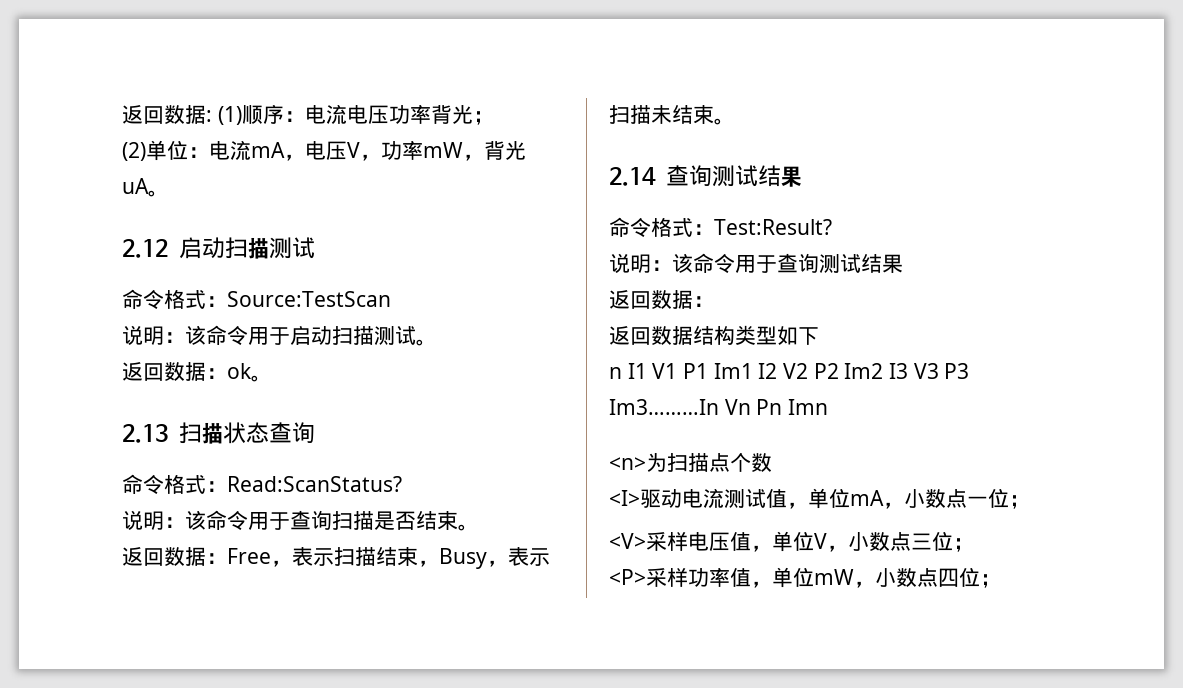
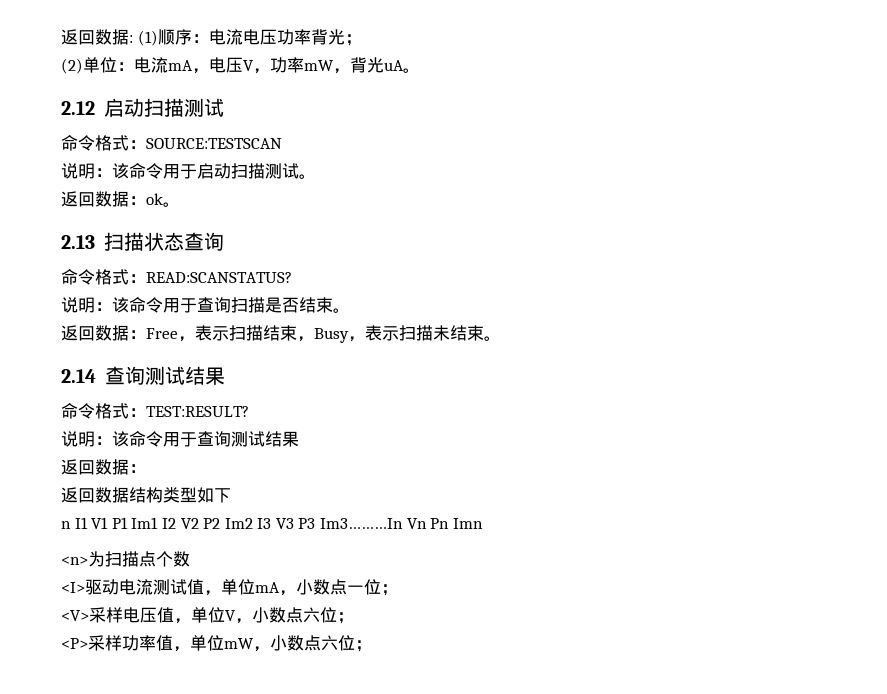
[227,291,391,307] Source:TestScan -> [146,138,282,149] SOURCE:TESTSCAN
[227,476,402,492] Read:ScanStatus? -> [146,272,292,283] READ:SCANSTATUS?
[714,219,832,235] Test:Result? -> [146,406,249,417] TEST:RESULT?
[911,533,932,550] 三 -> [303,607,320,623] 六
[938,568,959,587] 四 -> [321,635,338,651] 六

